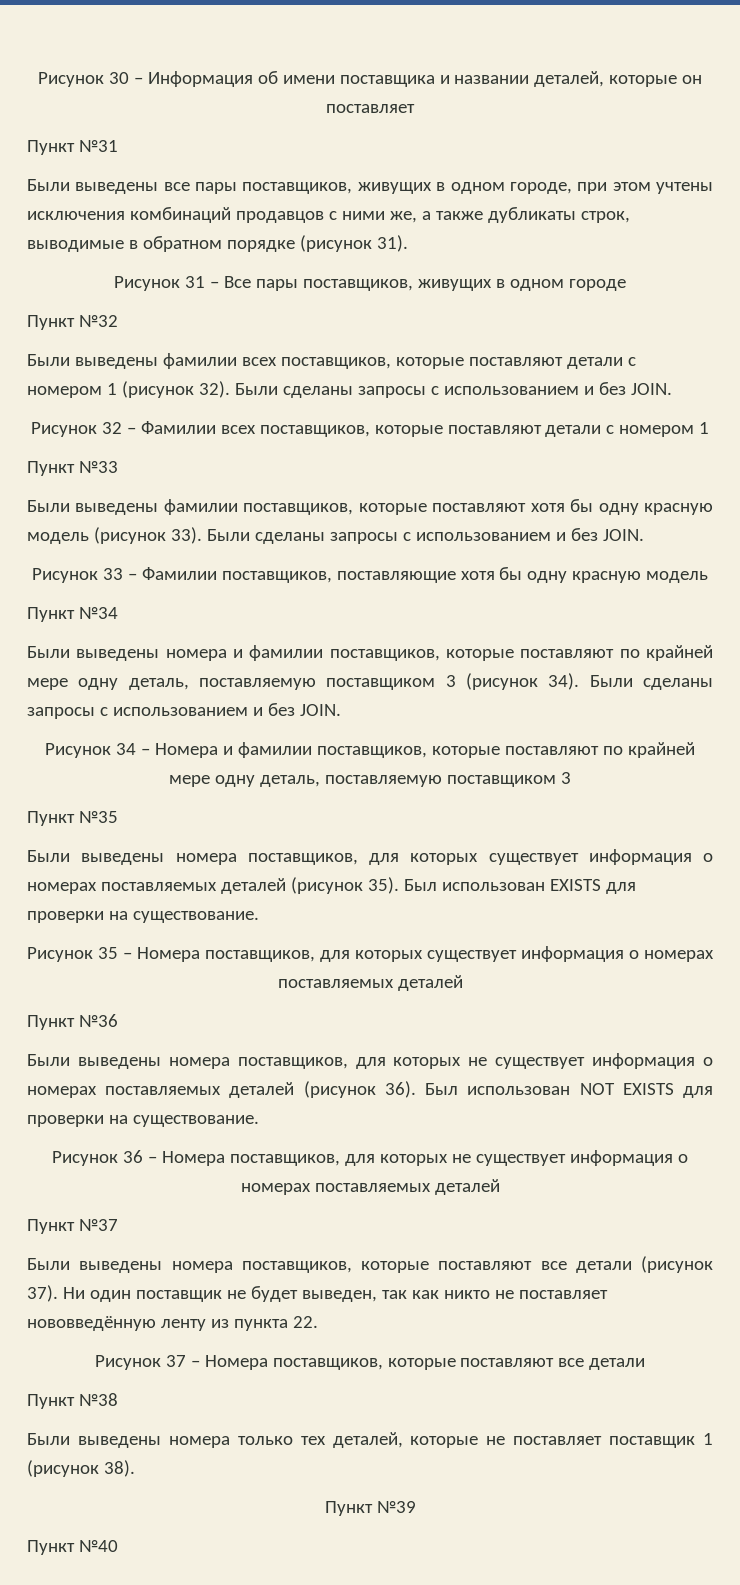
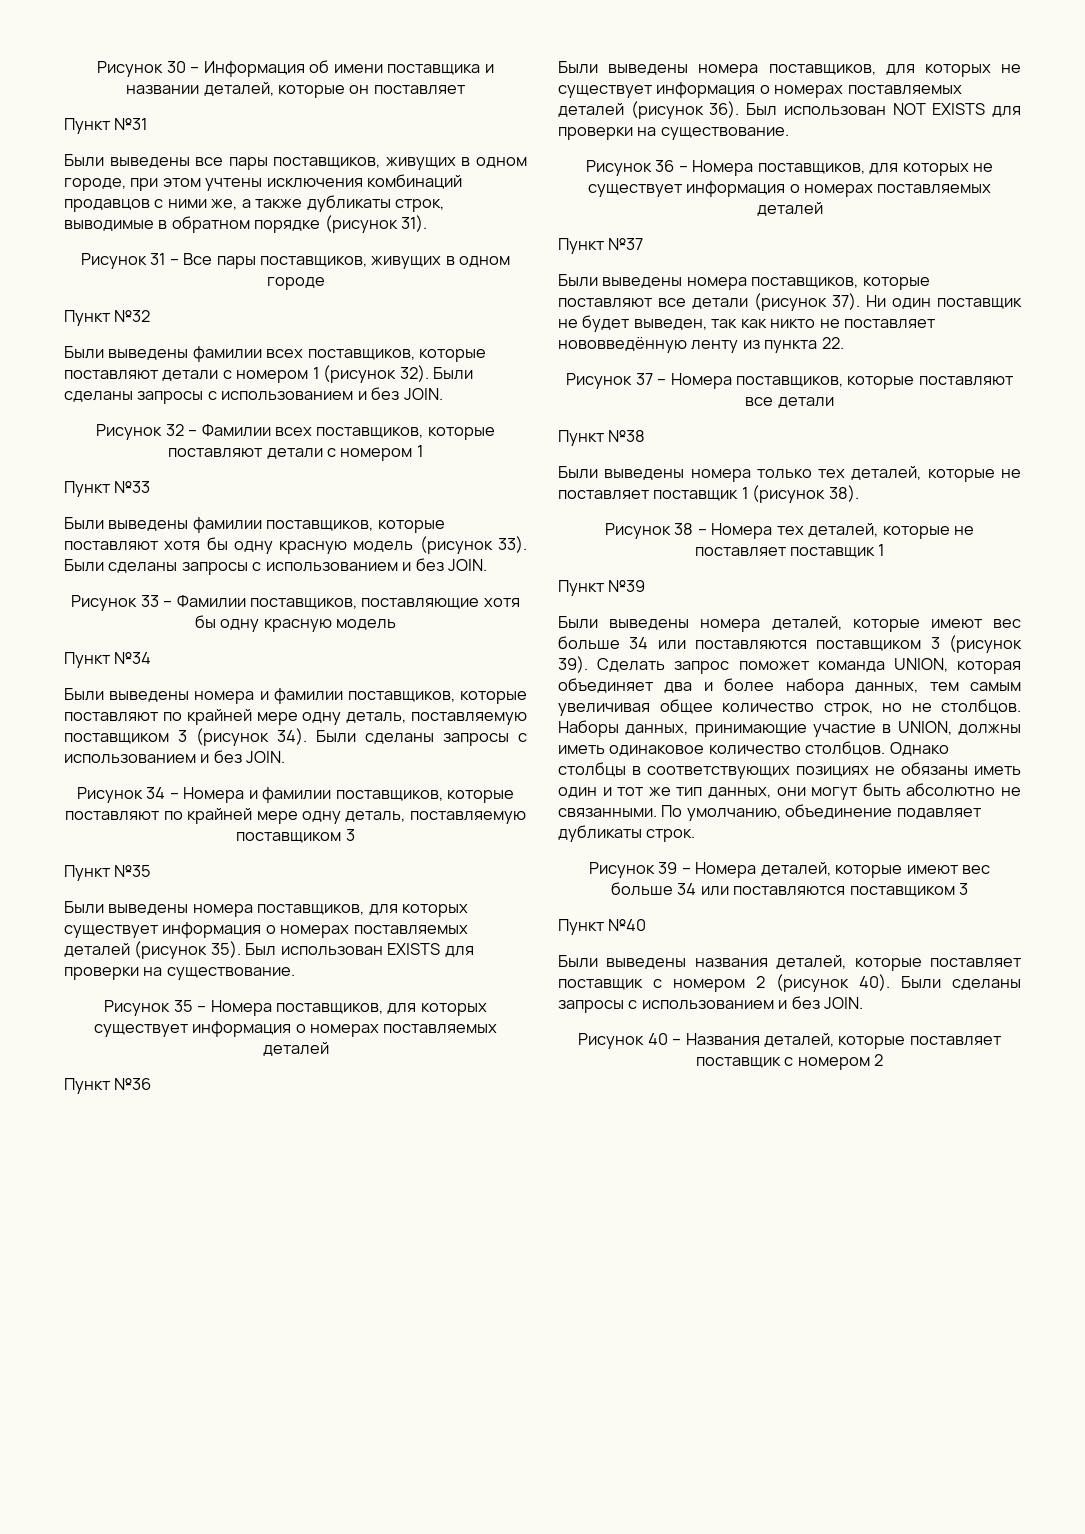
[324,1501,416,1516] [27,1540,118,1555] Пункт №39 // Пункт №40 -> [604,523,975,539] [694,544,885,558] [558,580,646,596] [558,616,1021,632] [558,635,1022,653] [558,656,1021,674] [558,678,1021,695] [558,699,1021,716] [558,720,1021,737] [558,741,949,756] [558,762,1021,779] [558,783,1021,800] [558,804,981,821] [558,825,696,842] [588,862,991,878] [610,882,969,897] [558,919,647,935] [558,955,1021,971] [558,974,1021,992] [558,996,864,1013] [578,1033,1001,1049] [695,1054,884,1070] Рисунок 38 – Номера тех деталей, которые не поставляет поставщик 1 // Пункт №39 // Были выведены номера деталей, которые имеют вес больше 34 или поставляются поставщиком 3 (рисунок 39). Сделать запрос поможет команда UNION, которая объединяет два и более набора данных, тем самым увеличивая общее количество строк, но не столбцов. Наборы данных, принимающие участие в UNION, должны иметь одинаковое количество столбцов. Однако столбцы в соответствующих позициях не обязаны иметь один и тот же тип данных, они могут быть абсолютно не связанными. По умолчанию, объединение подавляет дубликаты строк. // Рисунок 39 – Номера деталей, которые имеют вес больше 34 или поставляются поставщиком 3 // Пункт №40 // Были выведены названия деталей, которые поставляет поставщик с номером 2 (рисунок 40). Были сделаны запросы с использованием и без JOIN. // Рисунок 40 – Названия деталей, которые поставляет поставщик с номером 2

